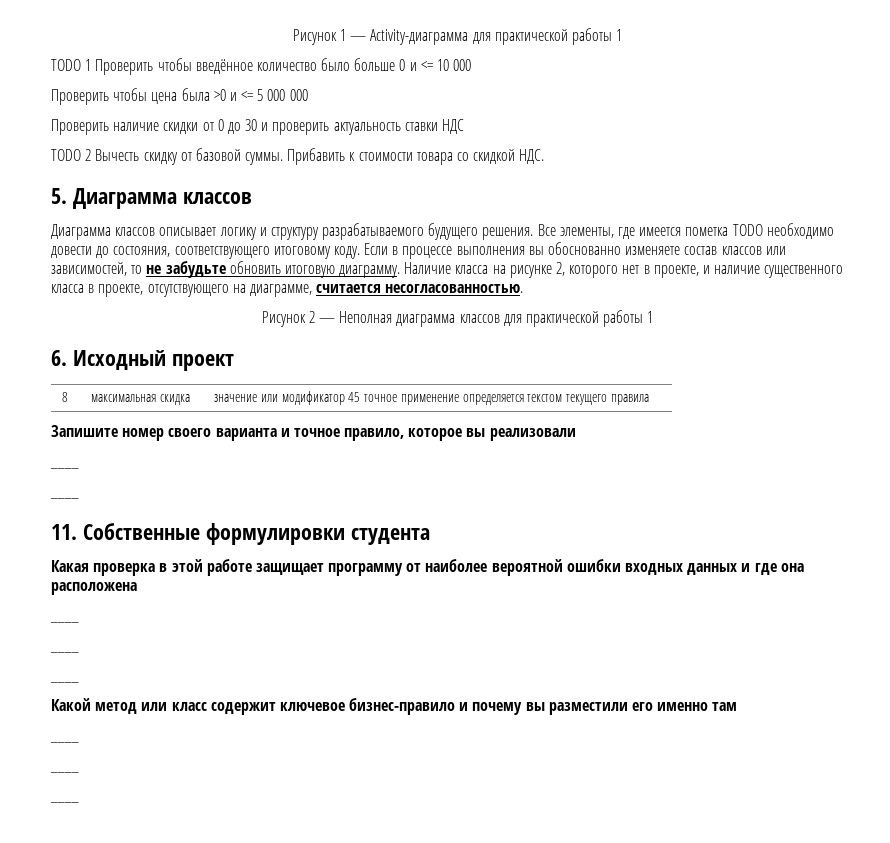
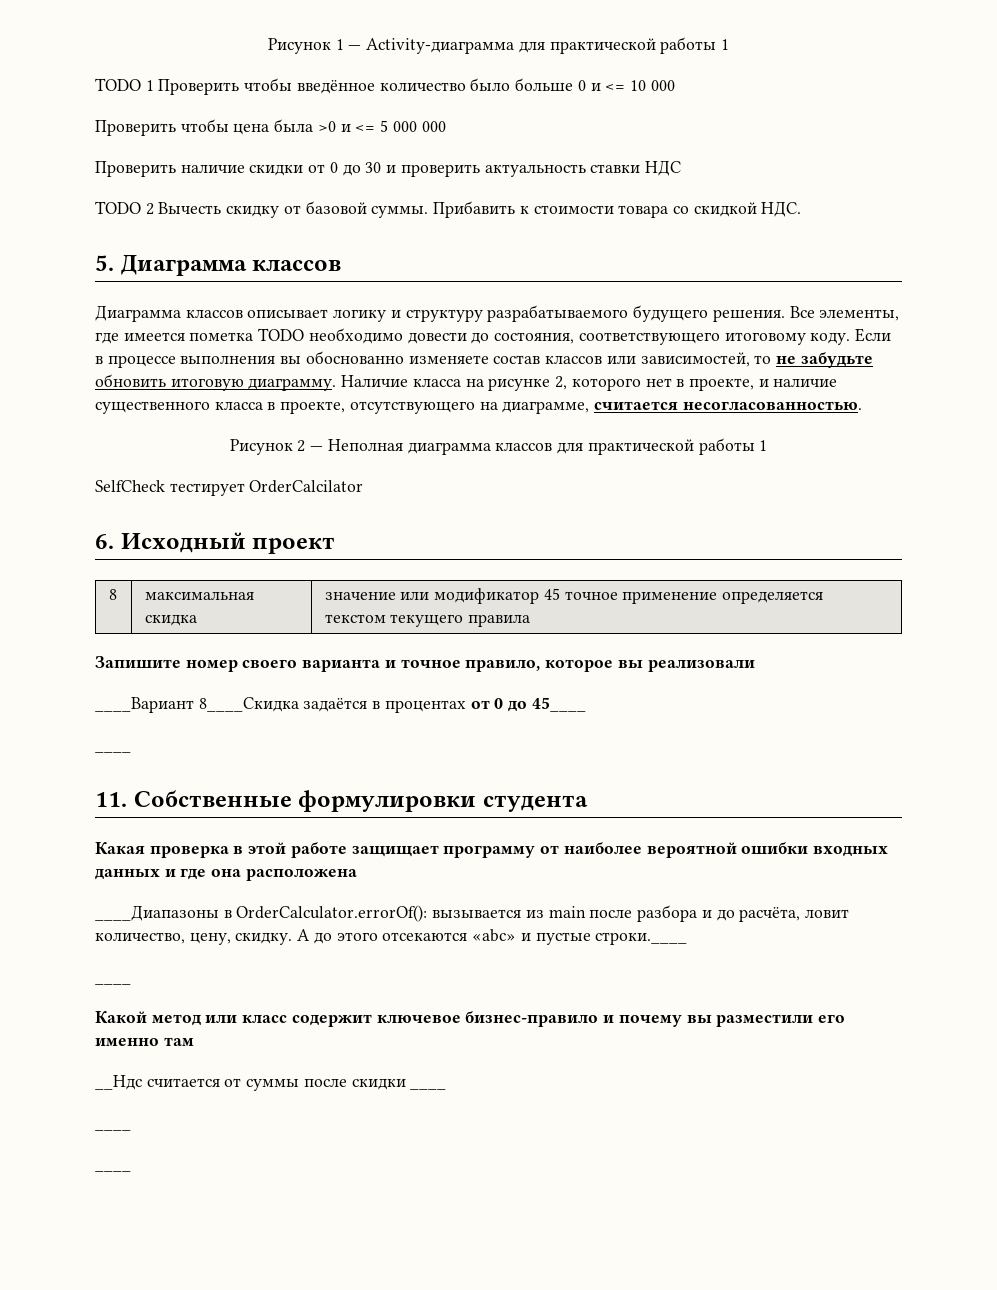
(654, 317) none -> [95,480,364,496] // SelfCheck тестирует OrderCalcilator
[50,467,79,469] ____ -> [95,697,586,713] ____Вариант 8____Cкидка задаётся в процентах от 0 до 45____
[50,621,79,623] [50,651,79,653] ____ // ____ -> [95,905,849,922] [95,929,688,945] ____Диапазоны в OrderCalculator.errorOf(): вызывается из main после разбора и до расчёта, ловит количество, цену, скидку. А до этого отсекаются «abc» и пустые строки.____
(738, 706) none -> [95,1075,406,1091] __Ндс считается от суммы после скидки

